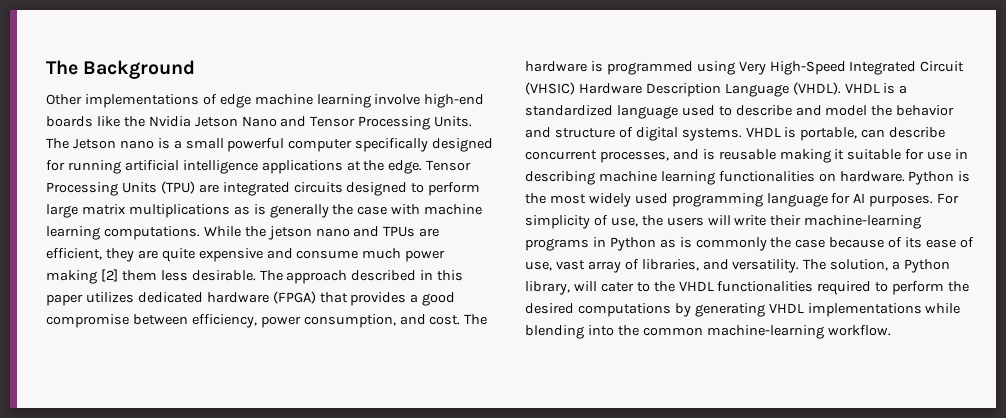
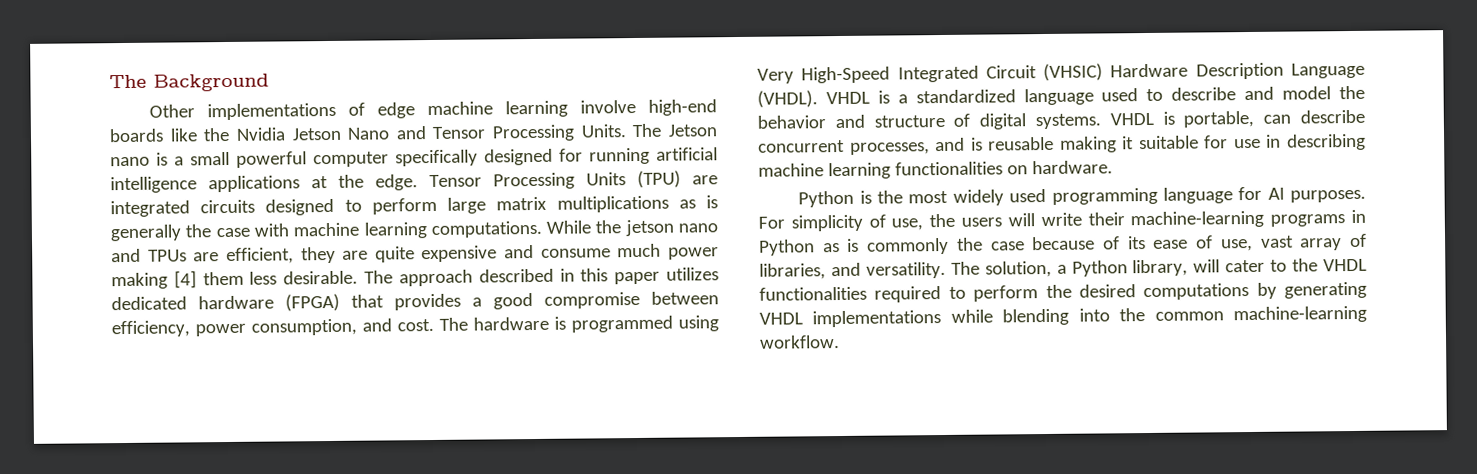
[100,269,118,282] [2] -> [173,270,197,289] [4]
(905, 176) none -> (1113, 167) //

